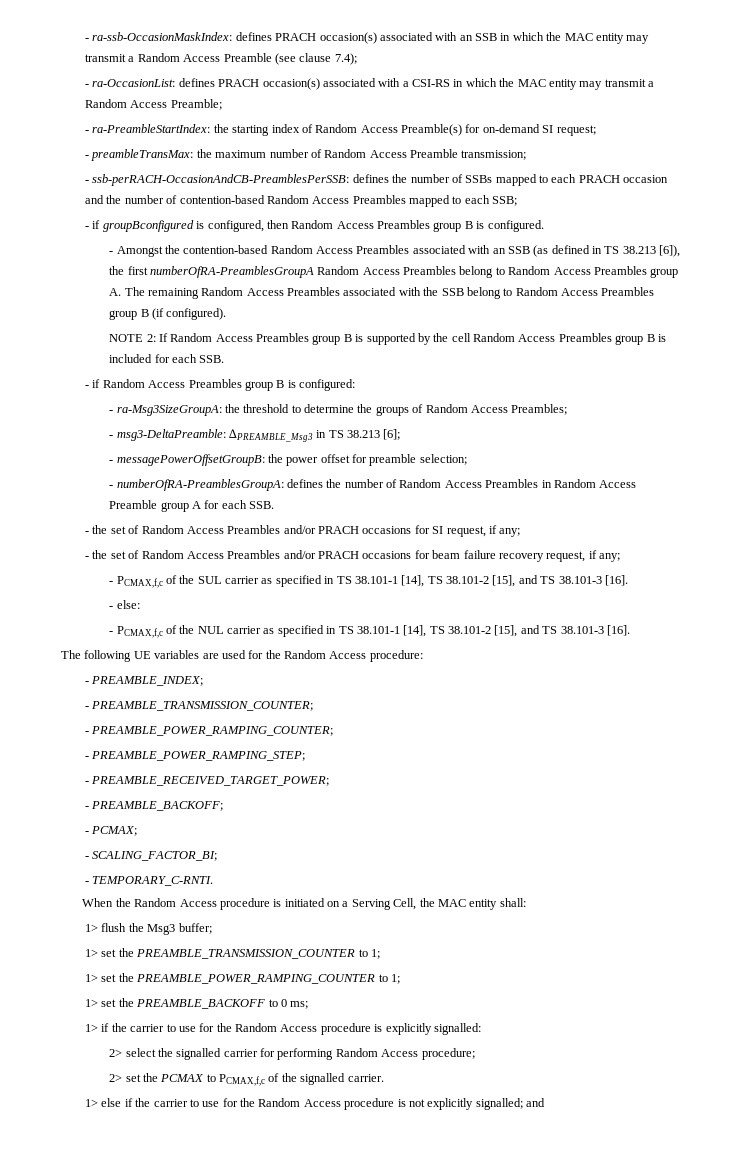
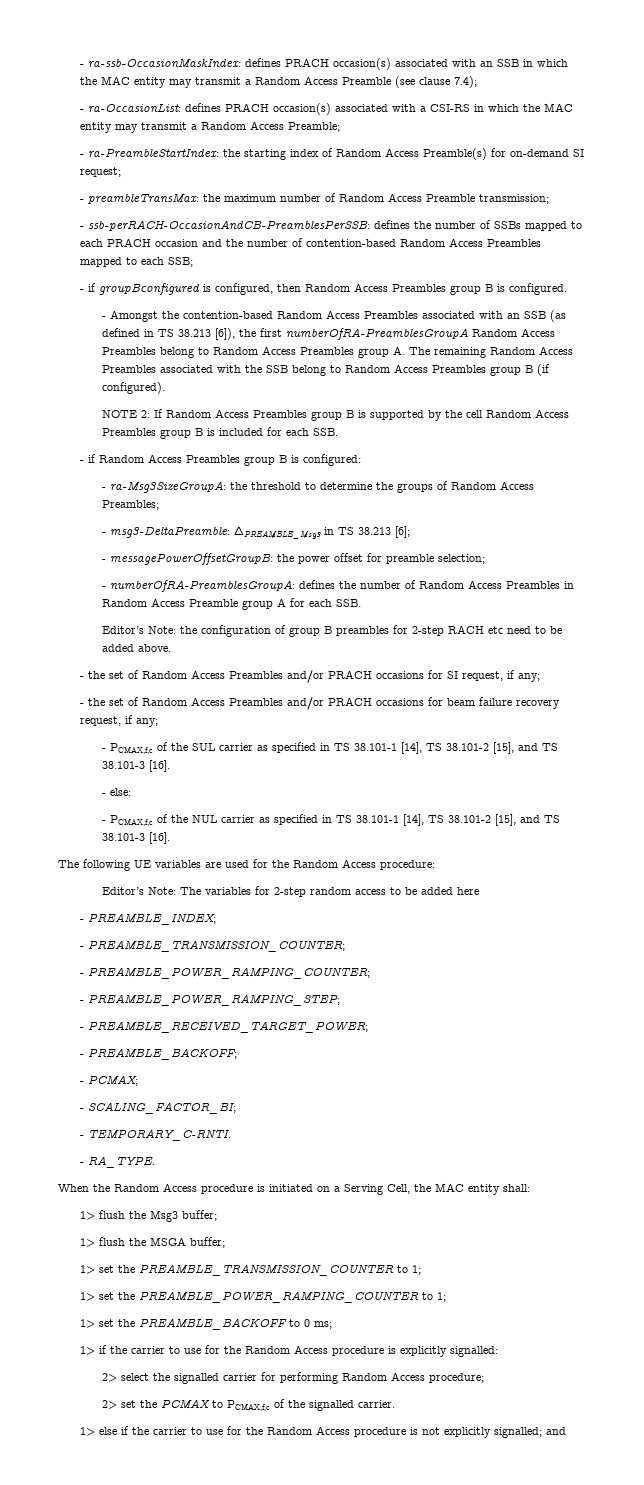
(275, 505) none -> [101,625,562,637] [101,644,171,652] // Editor’s Note: the configuration of group B preambles for 2-step RACH etc need to be added above.
(423, 656) none -> [101,886,479,897] // Editor’s Note: The variables for 2-step random access to be added here
(214, 881) none -> [79,1156,155,1168] // - RA_TYPE.
(212, 928) none -> [79,1237,225,1248] // 1> flush the MSGA buffer;

